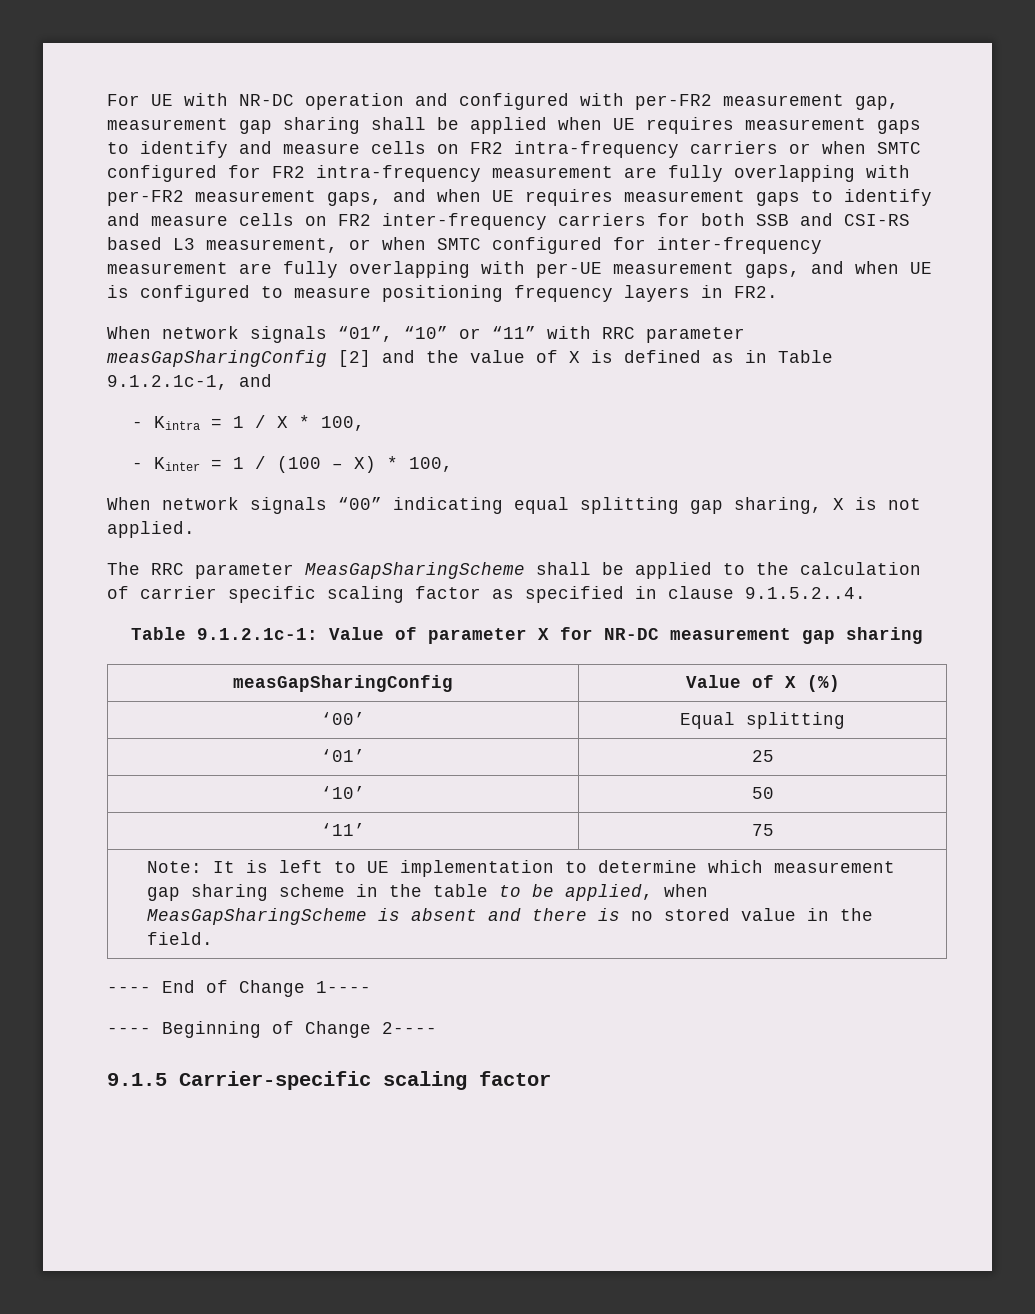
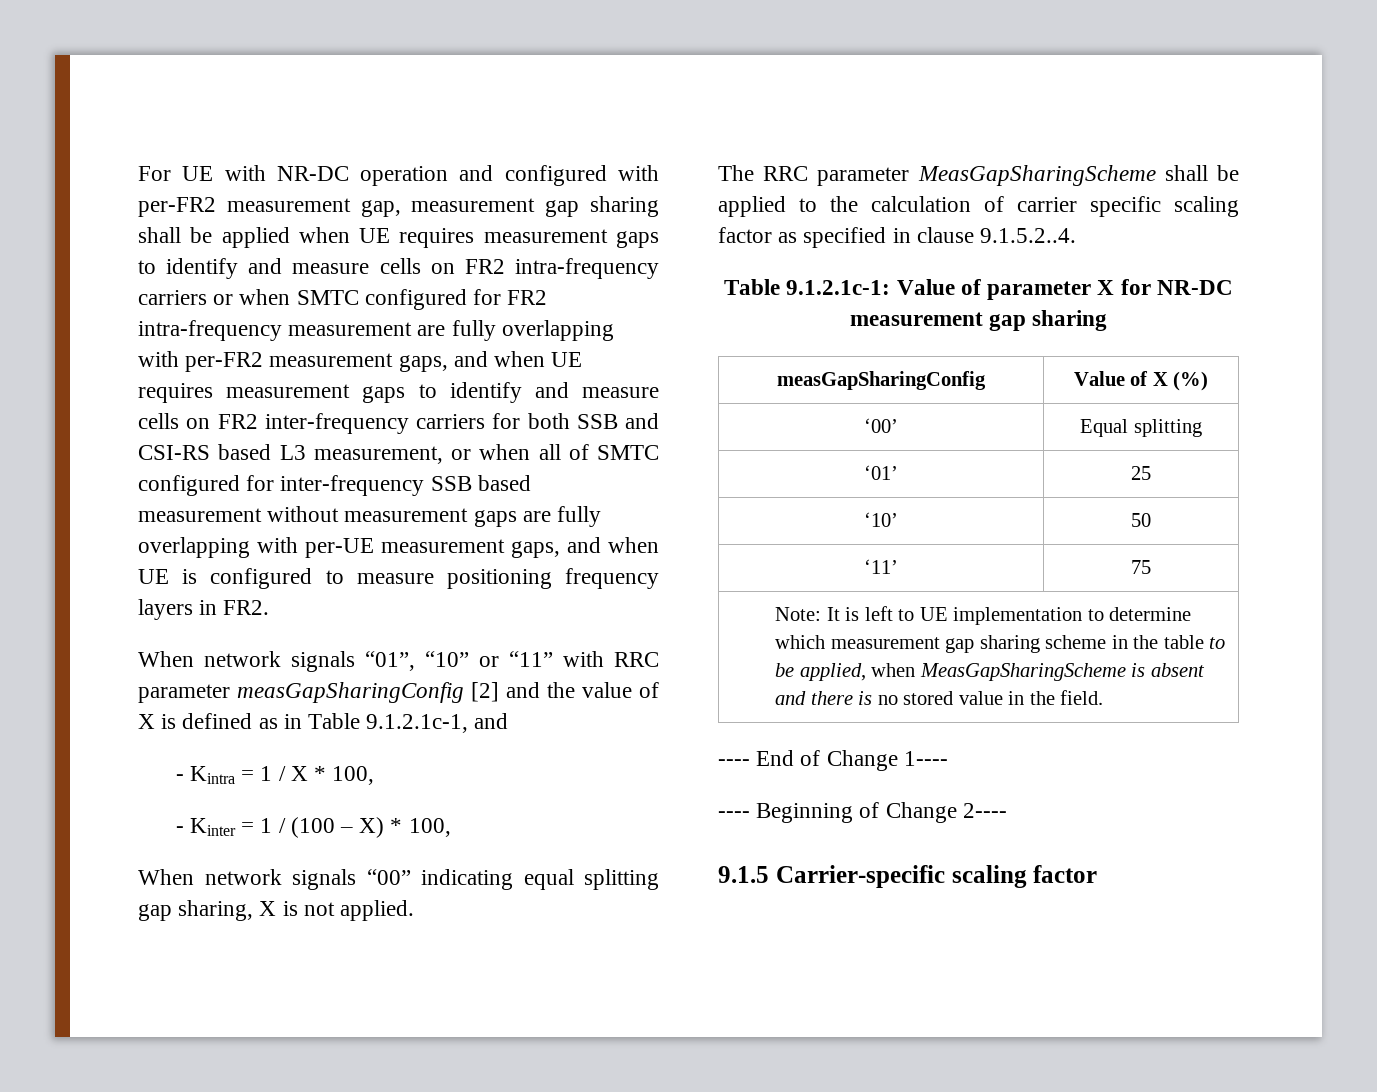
(426, 243) none -> [538,444,589,460] all of
[107,262,228,274] measurement -> [430,475,531,491] [138,506,517,527] SSB based measurement without measurement gaps

